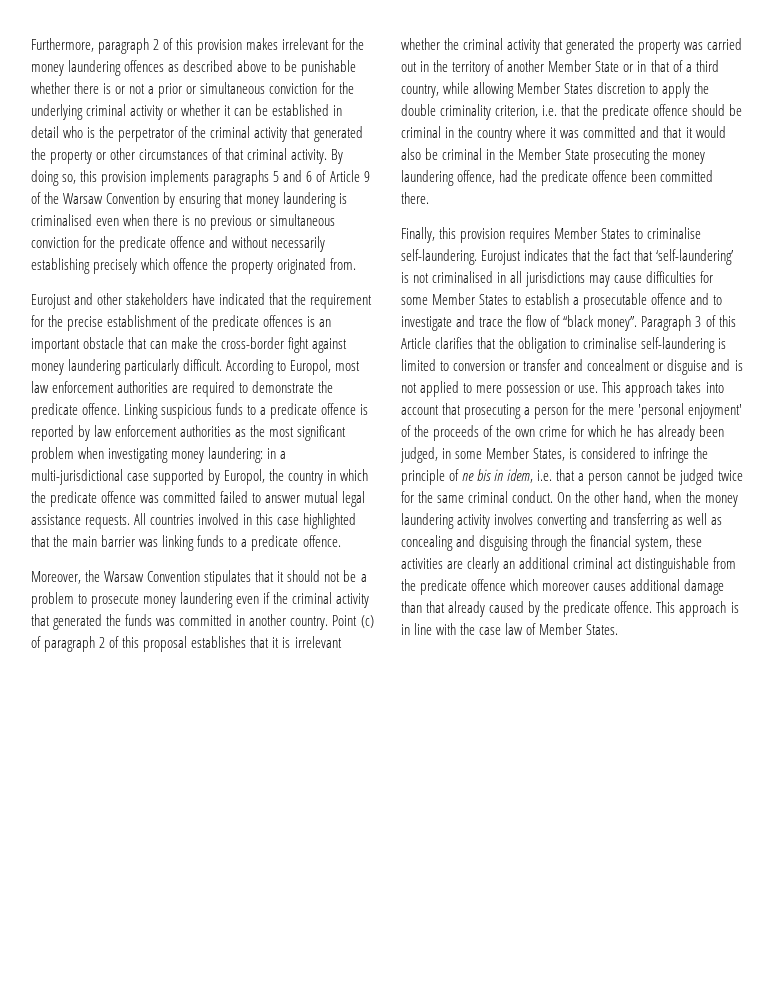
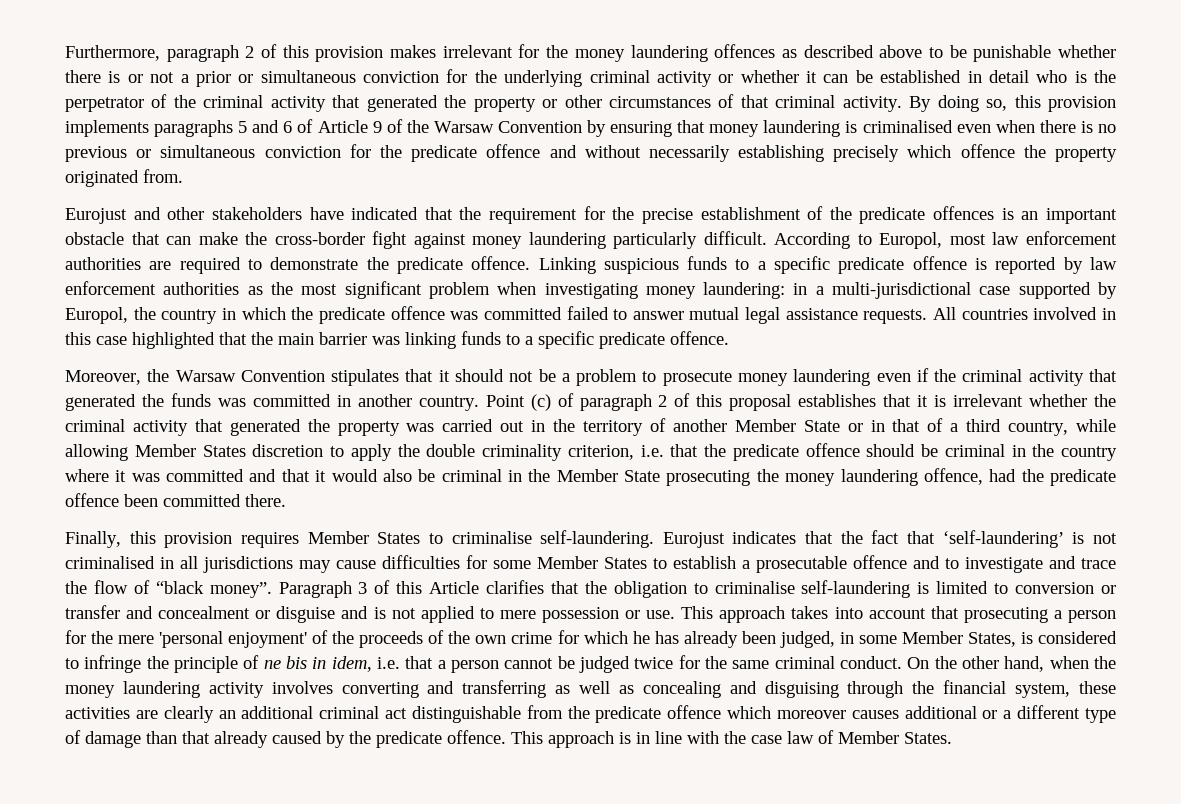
(267, 411) none -> [774,256,831,274] specific
(248, 543) none -> [538,331,594,349] specific
(681, 585) none -> [982,705,1117,723] [65,730,81,744] or a different type of

